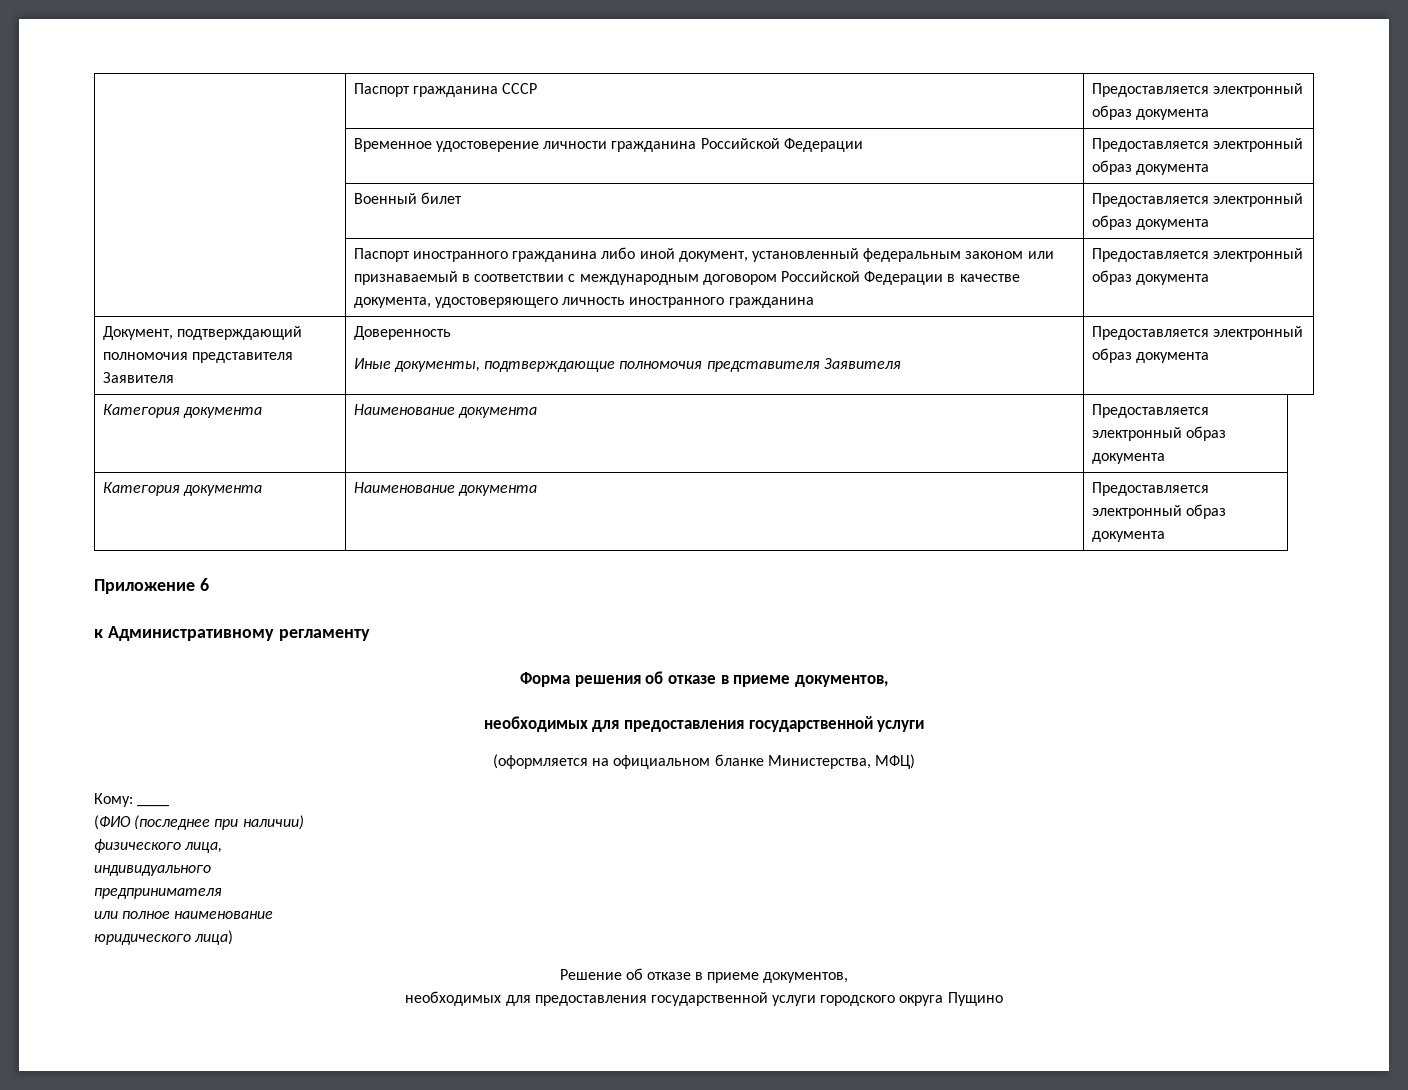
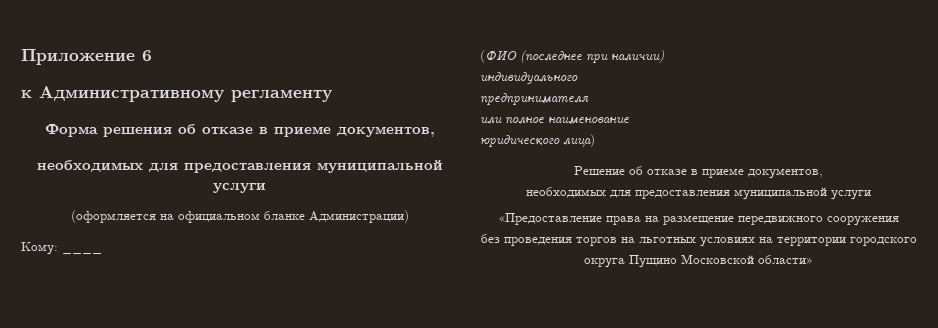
[353,83,538,97] [1091,83,1304,97] [1091,105,1210,120] [353,138,863,152] [1091,138,1304,152] [1091,160,1210,175] [353,192,463,204] [1091,193,1304,207] [1091,215,1210,230] [353,247,1054,262] [353,271,1020,285] [353,297,814,308] [1091,248,1304,262] [1091,270,1210,285] [102,326,303,340] [102,352,294,363] [102,372,174,383] [353,326,451,340] [353,358,901,372] [1091,326,1304,340] [1091,348,1210,363] [102,404,263,418] [353,404,538,418] [1091,404,1209,418] [1091,426,1227,441] [1091,453,1165,464] [102,482,263,496] [353,482,538,496] [1091,482,1209,496] [1091,504,1227,519] [1091,531,1165,542] | Паспорт гражданина СССР | Предоставляется электронный образ документа // | Временное удостоверение личности гражданина Российской Федерации | Предоставляется электронный образ документа // | Военный билет | Предоставляется электронный образ документа // | Паспорт иностранного гражданина либо иной документ, установленный федеральным законом или признаваемый в соответствии с международным договором Российской Федерации в качестве документа, удостоверяющего личность иностранного гражданина | Предоставляется электронный образ документа // Документ, подтверждающий полномочия представителя Заявителя | Доверенность // Иные документы, подтверждающие полномочия представителя Заявителя | Предоставляется электронный образ документа // Категория документа | Наименование документа | Предоставляется электронный образ документа // Категория документа | Наименование документа | Предоставляется электронный образ документа // -> (21, 57) none
[748,716,873,732] государственной -> [316,160,443,173] муниципальной
[767,754,915,769] Министерства, МФЦ) -> [308,210,409,223] Администрации)
[94,839,223,853] // физического лица, -> (664, 56) none
[650,992,817,1006] государственной услуги -> [734,187,871,200] [498,213,899,226] [480,234,846,247] муниципальной услуги // «Предоставление права на размещение передвижного сооружения // без проведения торгов на льготных условиях на территории
(1003, 999) none -> [681,254,813,264] Московской области»

